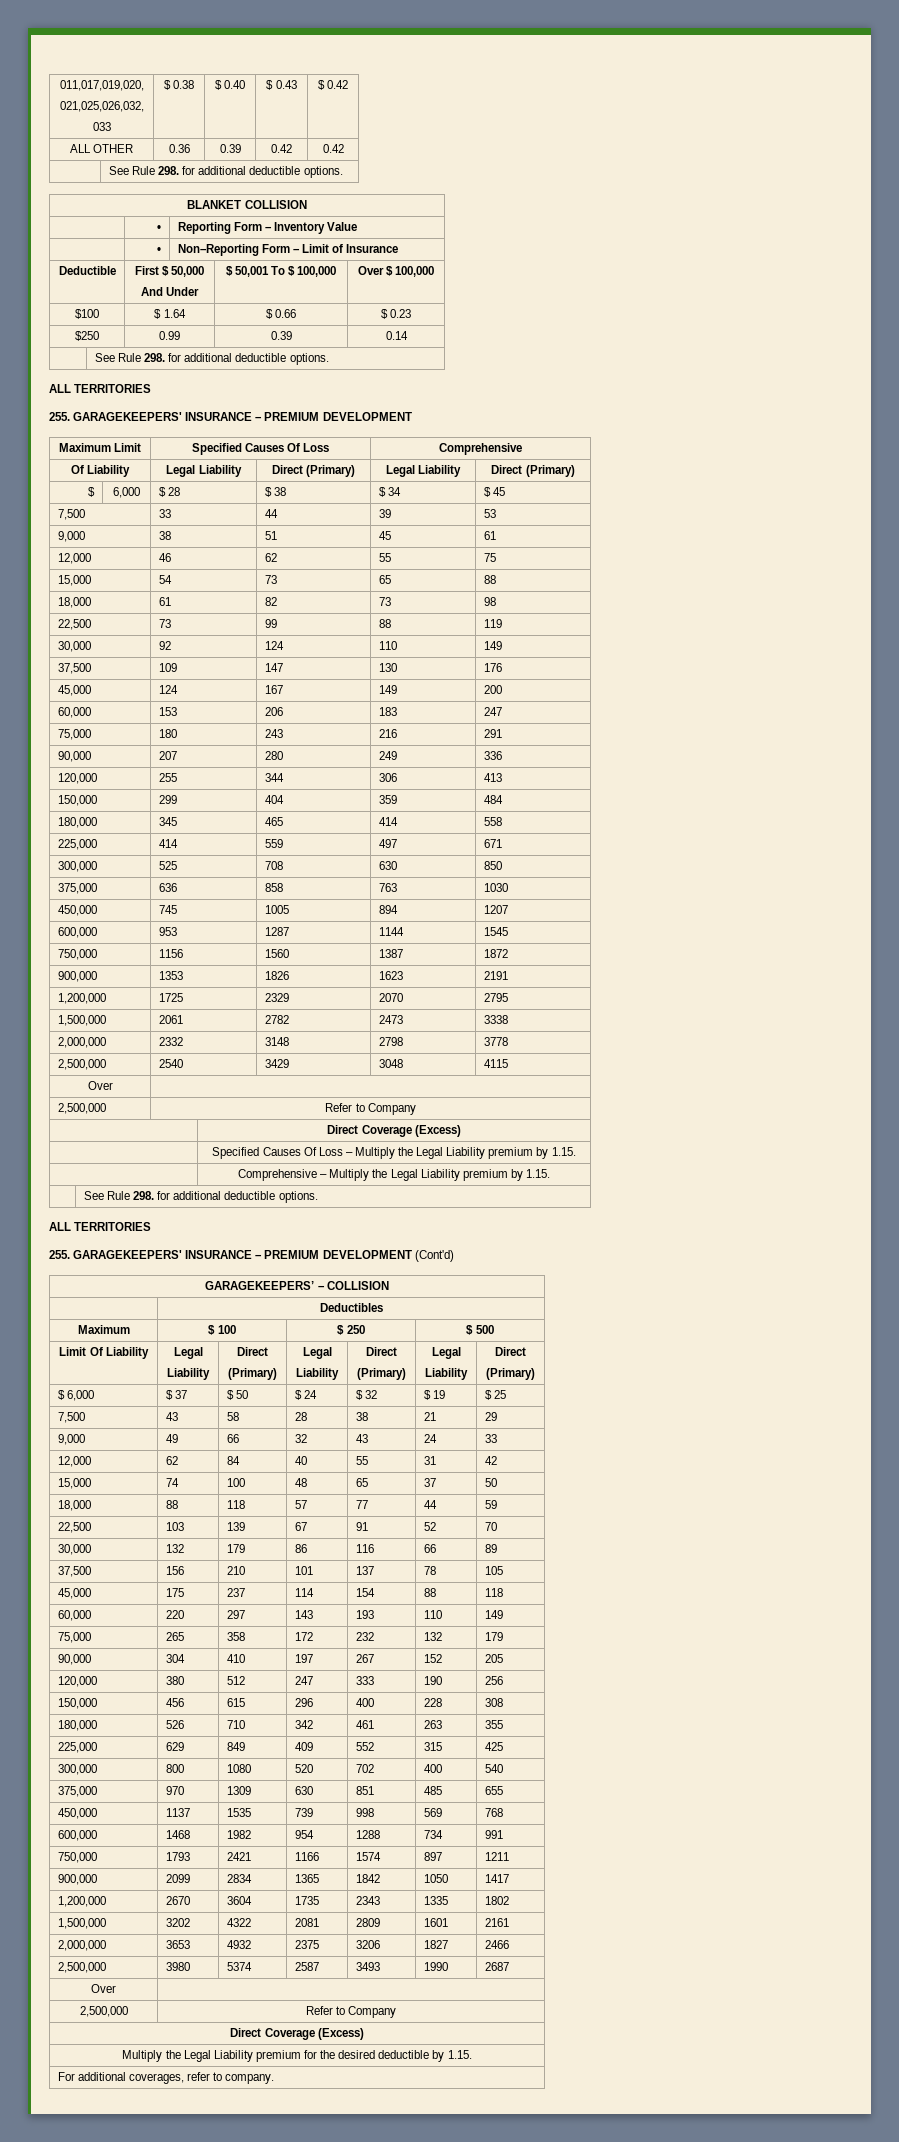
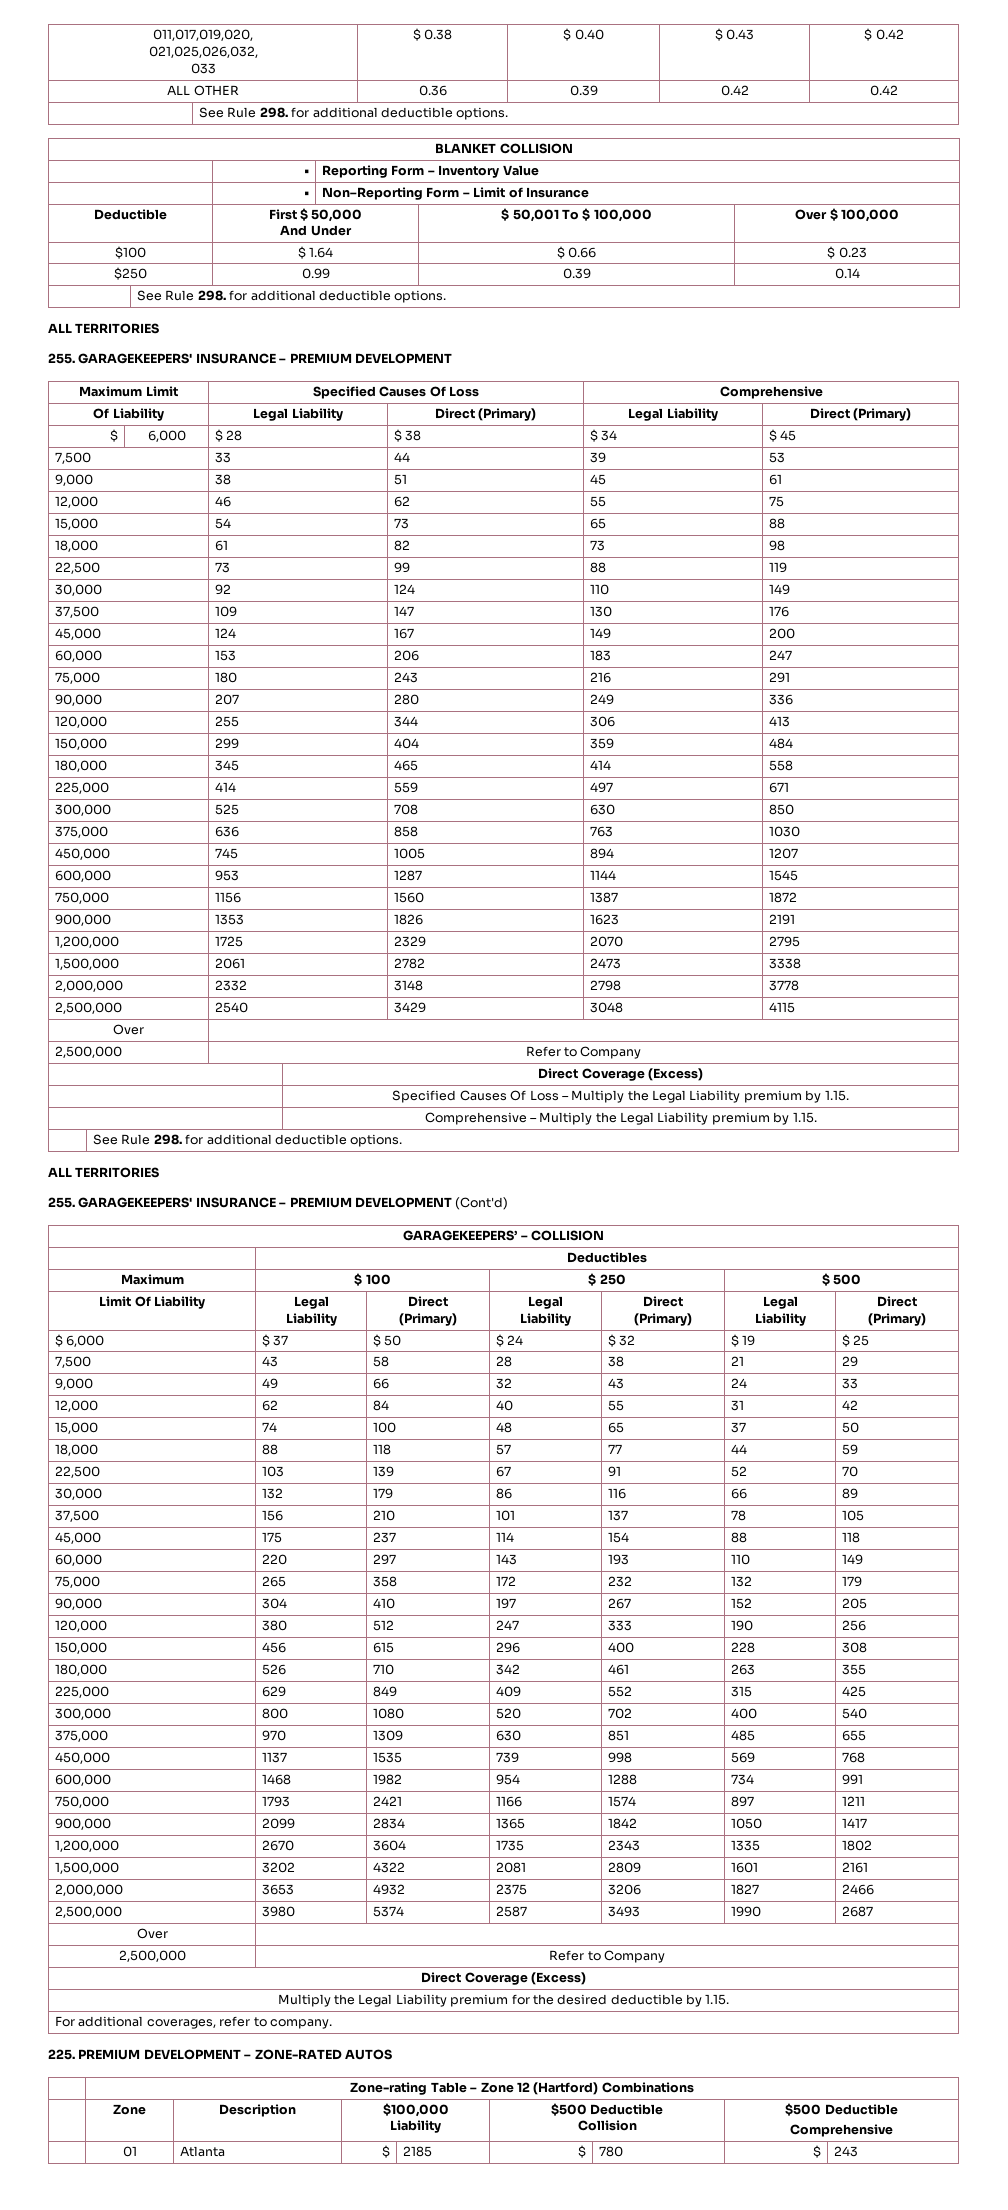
(275, 2079) none -> [48,2049,392,2060] [350,2082,694,2095] [113,2104,146,2115] [219,2104,296,2117] [382,2103,449,2117] [390,2120,441,2133] [550,2103,664,2116] [577,2120,637,2131] [785,2103,898,2116] [790,2124,893,2137] [122,2146,137,2157] [180,2146,226,2157] [381,2145,390,2158] [403,2146,433,2157] [577,2145,586,2158] [599,2146,624,2157] [812,2145,821,2158] [834,2146,859,2157] // 225. PREMIUM DEVELOPMENT – ZONE-RATED AUTOS // | Zone-rating Table – Zone 12 (Hartford) Combinations // | Zone | Description | $100,000 // Liability | $500 Deductible // Collision | $500 Deductible // Comprehensive // | 01 | Atlanta | $ | 2185 | $ | 780 | $ | 243

